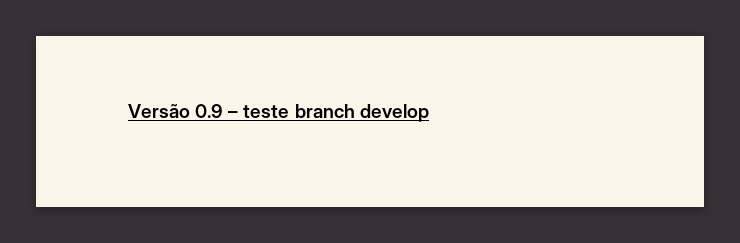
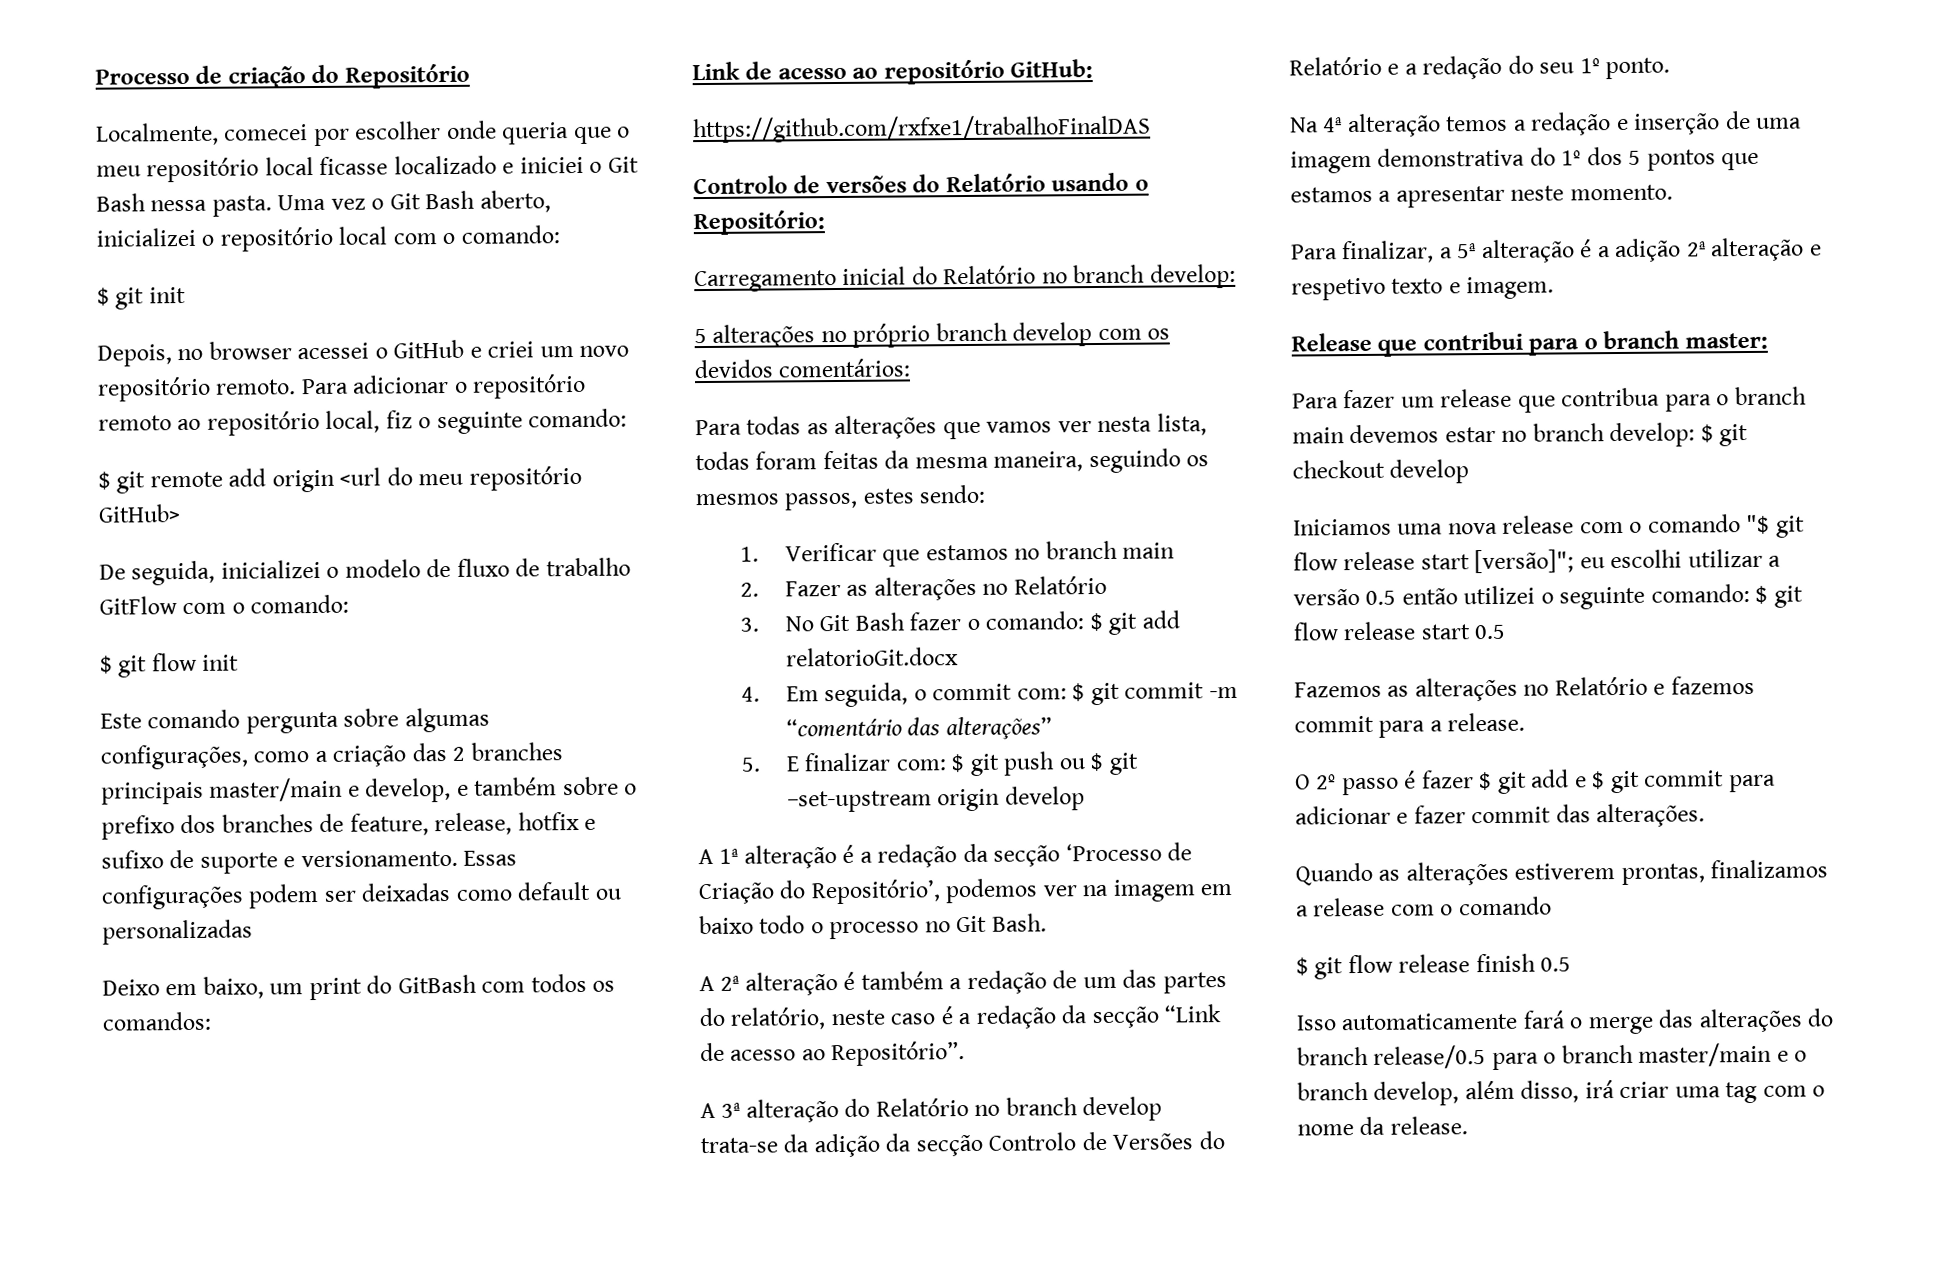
[128,104,429,122] Versão 0.9 – teste branch develop -> [95,63,470,89] [96,120,631,147] [96,155,639,183] [96,190,551,217] [96,225,560,252] [97,286,186,310] [97,339,630,367] [97,373,587,402] [98,408,628,436] [98,465,582,494] [98,504,181,523] [99,557,631,586] [99,594,350,615] [100,652,240,678] [100,707,490,734] [100,742,563,770] [101,776,638,805] [101,811,597,840] [101,849,518,874] [101,881,621,910] [102,919,253,945] [102,973,616,1001] [102,1011,211,1031] [692,59,1094,85] [692,114,1151,144] [693,172,1149,195] [693,210,825,236] [694,263,1236,293] [694,322,1171,348] [694,358,911,379] [695,413,1207,440] [695,448,1210,474] [695,484,986,511] [740,540,1176,567] [740,575,1107,601] [740,610,1180,635] [785,647,959,667] [741,682,1238,708] [785,716,1052,741] [741,751,1139,776] [786,786,1085,813] [698,842,1193,869] [698,878,1233,905] [699,913,1047,940] [699,969,1227,996] [699,1004,1222,1030] [700,1041,966,1067] [700,1096,1163,1123] [700,1131,1225,1158] [1289,55,1671,80] [1290,110,1803,138] [1290,146,1760,174] [1290,184,1673,208] [1290,237,1822,264] [1291,276,1555,301] [1291,330,1768,357] [1292,386,1807,413] [1292,422,1749,448] [1292,459,1470,484] [1293,514,1805,538] [1293,548,1782,574] [1293,583,1803,610] [1293,621,1507,641] [1294,675,1755,702] [1294,712,1526,738] [1295,769,1776,796] [1295,803,1706,828] [1295,859,1829,886] [1296,896,1552,917] [1296,953,1572,980] [1296,1008,1834,1035] [1297,1042,1808,1070] [1297,1080,1826,1106] [1297,1116,1468,1136] Processo de criação do Repositório // Localmente, comecei por escolher onde queria que o meu repositório local ficasse localizado e iniciei o Git Bash nessa pasta. Uma vez o Git Bash aberto, inicializei o repositório local com o comando: // $ git init // Depois, no browser acessei o GitHub e criei um novo repositório remoto. Para adicionar o repositório remoto ao repositório local, fiz o seguinte comando: // $ git remote add origin <url do meu repositório GitHub> // De seguida, inicializei o modelo de fluxo de trabalho GitFlow com o comando: // $ git flow init // Este comando pergunta sobre algumas configurações, como a criação das 2 branches principais master/main e develop, e também sobre o prefixo dos branches de feature, release, hotfix e sufixo de suporte e versionamento. Essas configurações podem ser deixadas como default ou personalizadas // Deixo em baixo, um print do GitBash com todos os comandos: // Link de acesso ao repositório GitHub: // https://github.com/rxfxe1/trabalhoFinalDAS // Controlo de versões do Relatório usando o Repositório: // Carregamento inicial do Relatório no branch develop: // 5 alterações no próprio branch develop com os devidos comentários: // Para todas as alterações que vamos ver nesta lista, todas foram feitas da mesma maneira, seguindo os mesmos passos, estes sendo: // 1. Verificar que estamos no branch main // 2. Fazer as alterações no Relatório // 3. No Git Bash fazer o comando: $ git add relatorioGit.docx // 4. Em seguida, o commit com: $ git commit -m “comentário das alterações” // 5. E finalizar com: $ git push ou $ git –set-upstream origin develop // A 1ª alteração é a redação da secção ‘Processo de Criação do Repositório’, podemos ver na imagem em baixo todo o processo no Git Bash. // A 2ª alteração é também a redação de um das partes do relatório, neste caso é a redação da secção “Link de acesso ao Repositório”. // A 3ª alteração do Relatório no branch develop trata-se da adição da secção Controlo de Versões do Relatório e a redação do seu 1º ponto. // Na 4ª alteração temos a redação e inserção de uma imagem demonstrativa do 1º dos 5 pontos que estamos a apresentar neste momento. // Para finalizar, a 5ª alteração é a adição 2ª alteração e respetivo texto e imagem. // Release que contribui para o branch master: // Para fazer um release que contribua para o branch main devemos estar no branch develop: $ git checkout develop // Iniciamos uma nova release com o comando "$ git flow release start [versão]"; eu escolhi utilizar a versão 0.5 então utilizei o seguinte comando: $ git flow release start 0.5 // Fazemos as alterações no Relatório e fazemos commit para a release. // O 2º passo é fazer $ git add e $ git commit para adicionar e fazer commit das alterações. // Quando as alterações estiverem prontas, finalizamos a release com o comando // $ git flow release finish 0.5 // Isso automaticamente fará o merge das alterações do branch release/0.5 para o branch master/main e o branch develop, além disso, irá criar uma tag com o nome da release.

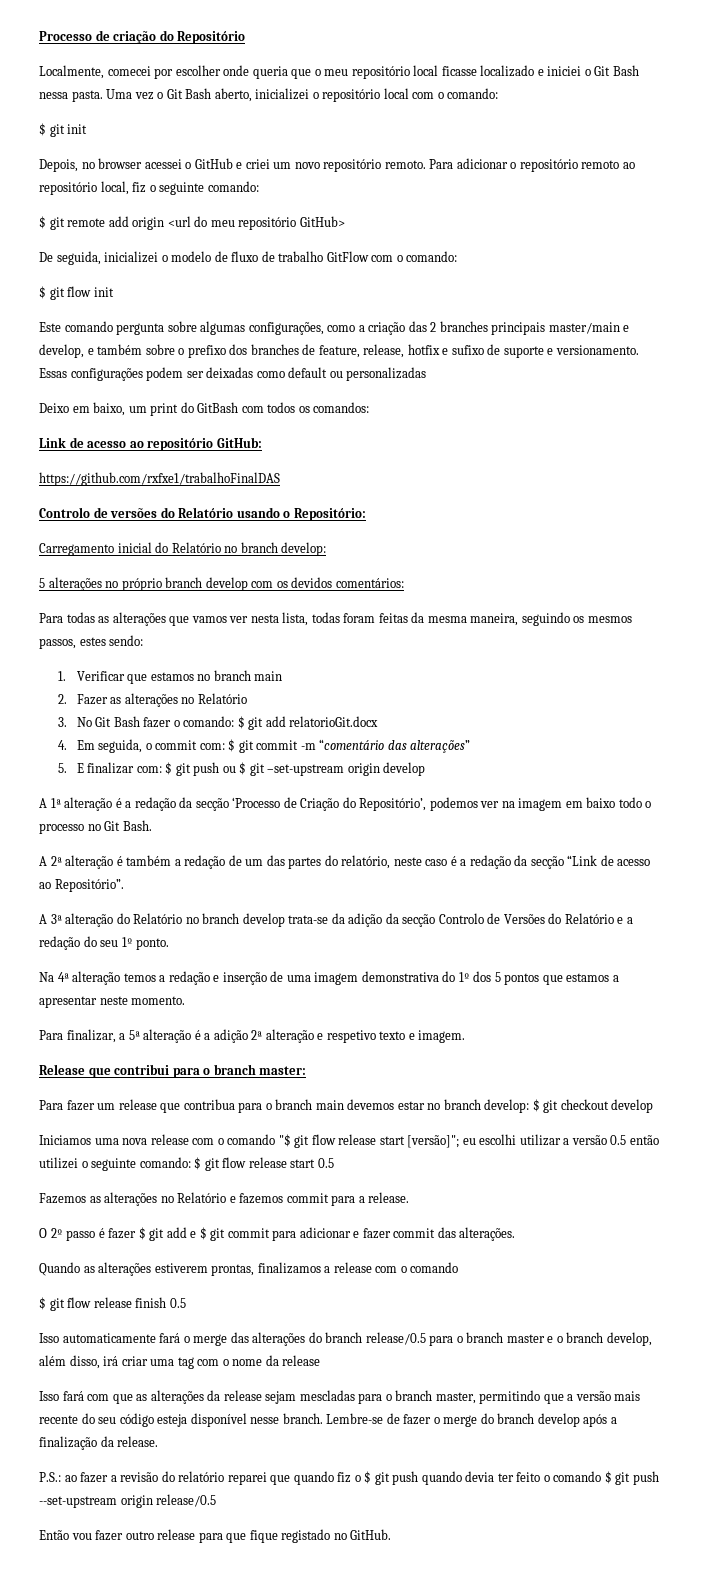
[1638,1042,1773,1067] master/main -> [506,1334,545,1343] master
[1389,1116,1468,1135] release. -> [282,1355,321,1366] [39,1390,641,1404] [39,1413,617,1427] [39,1436,159,1450] [39,1471,659,1485] [39,1494,217,1508] [39,1529,392,1543] release // Isso fará com que as alterações da release sejam mescladas para o branch master, permitindo que a versão mais recente do seu código esteja disponível nesse branch. Lembre-se de fazer o merge do branch develop após a finalização da release. // P.S.: ao fazer a revisão do relatório reparei que quando fiz o $ git push quando devia ter feito o comando $ git push --set-upstream origin release/0.5 // Então vou fazer outro release para que fique registado no GitHub.

